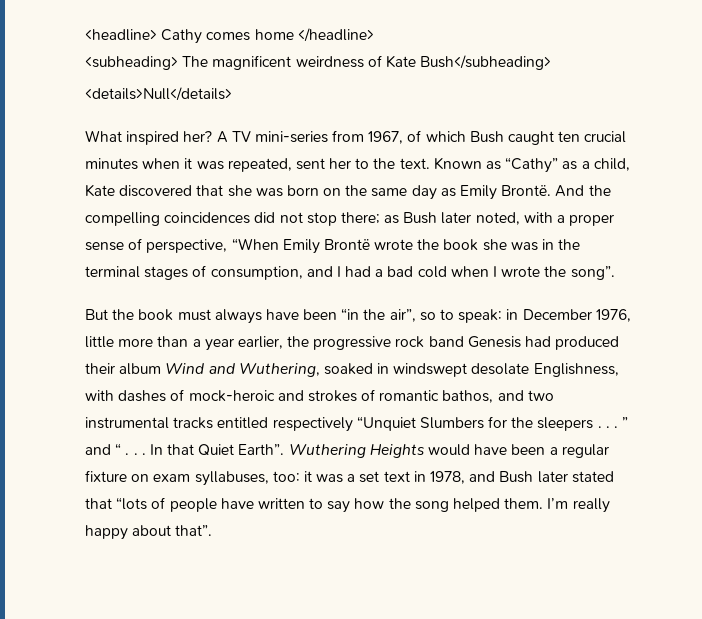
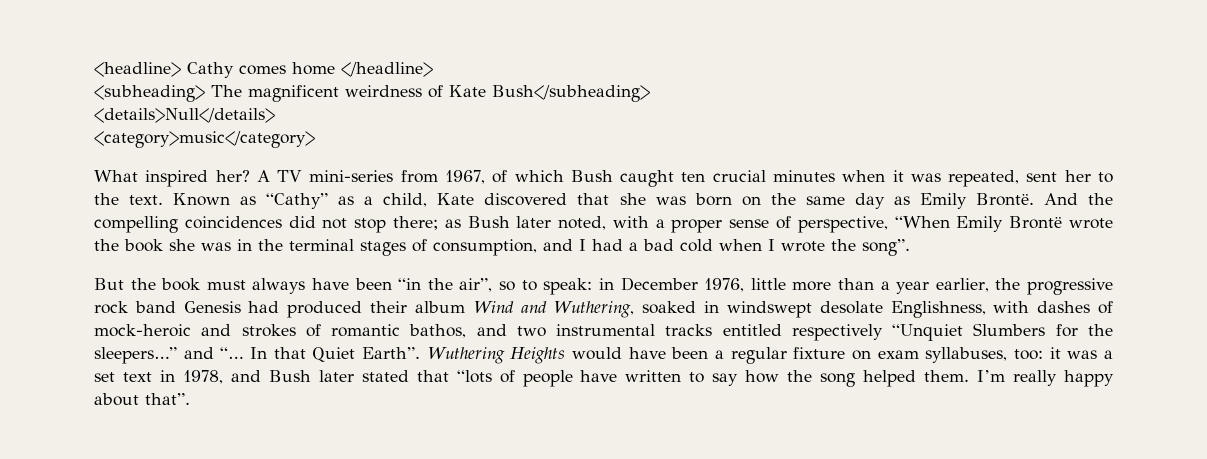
(232, 94) none -> [94,131,315,148] // <category>music</category>
[537,417,629,431] [85,443,146,455] sleepers . . . ” and “ . . . -> [94,347,244,364] sleepers…” and “…

